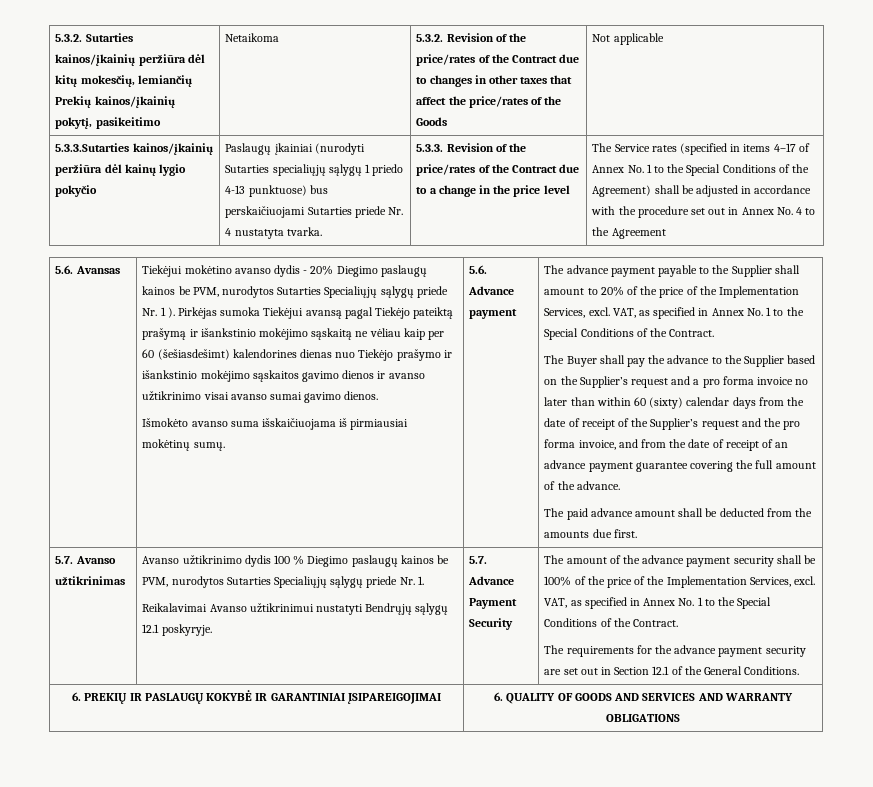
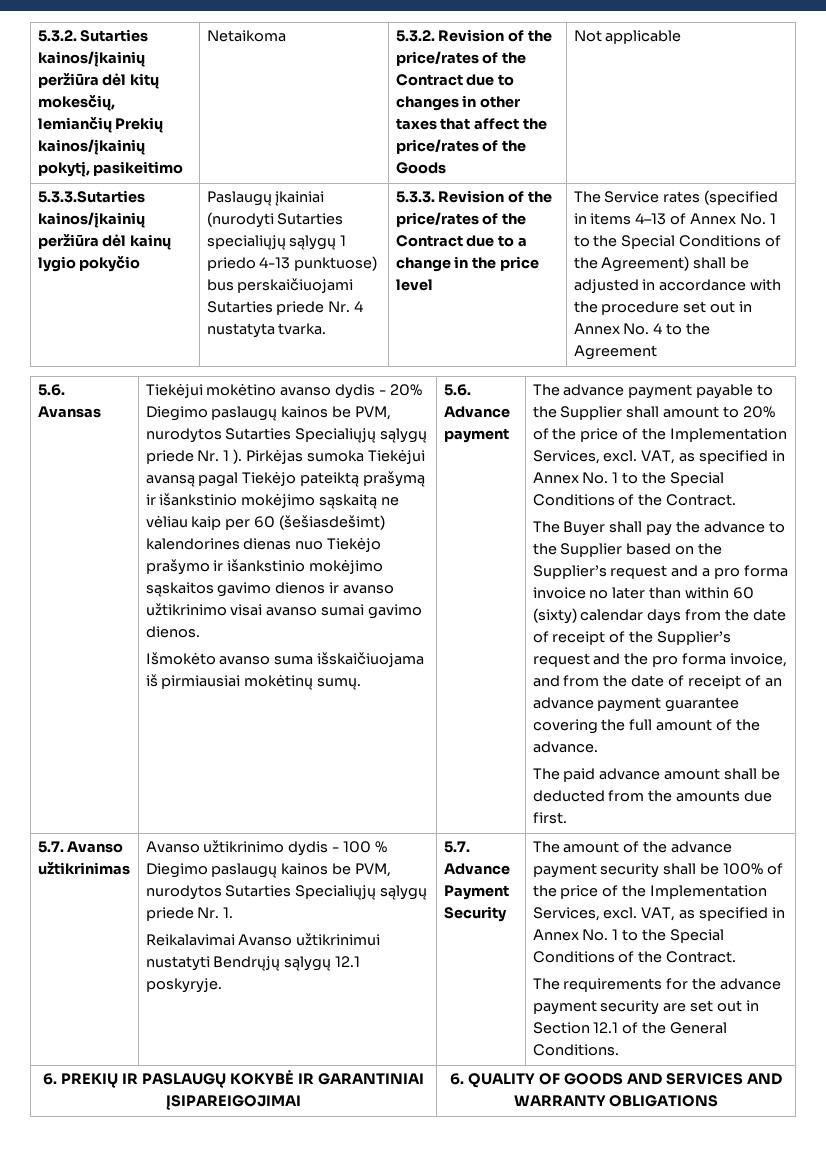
[773,143,796,152] 4–17 -> [635,213,667,225] 4–13
(271, 561) none -> [332,847,340,852] -

